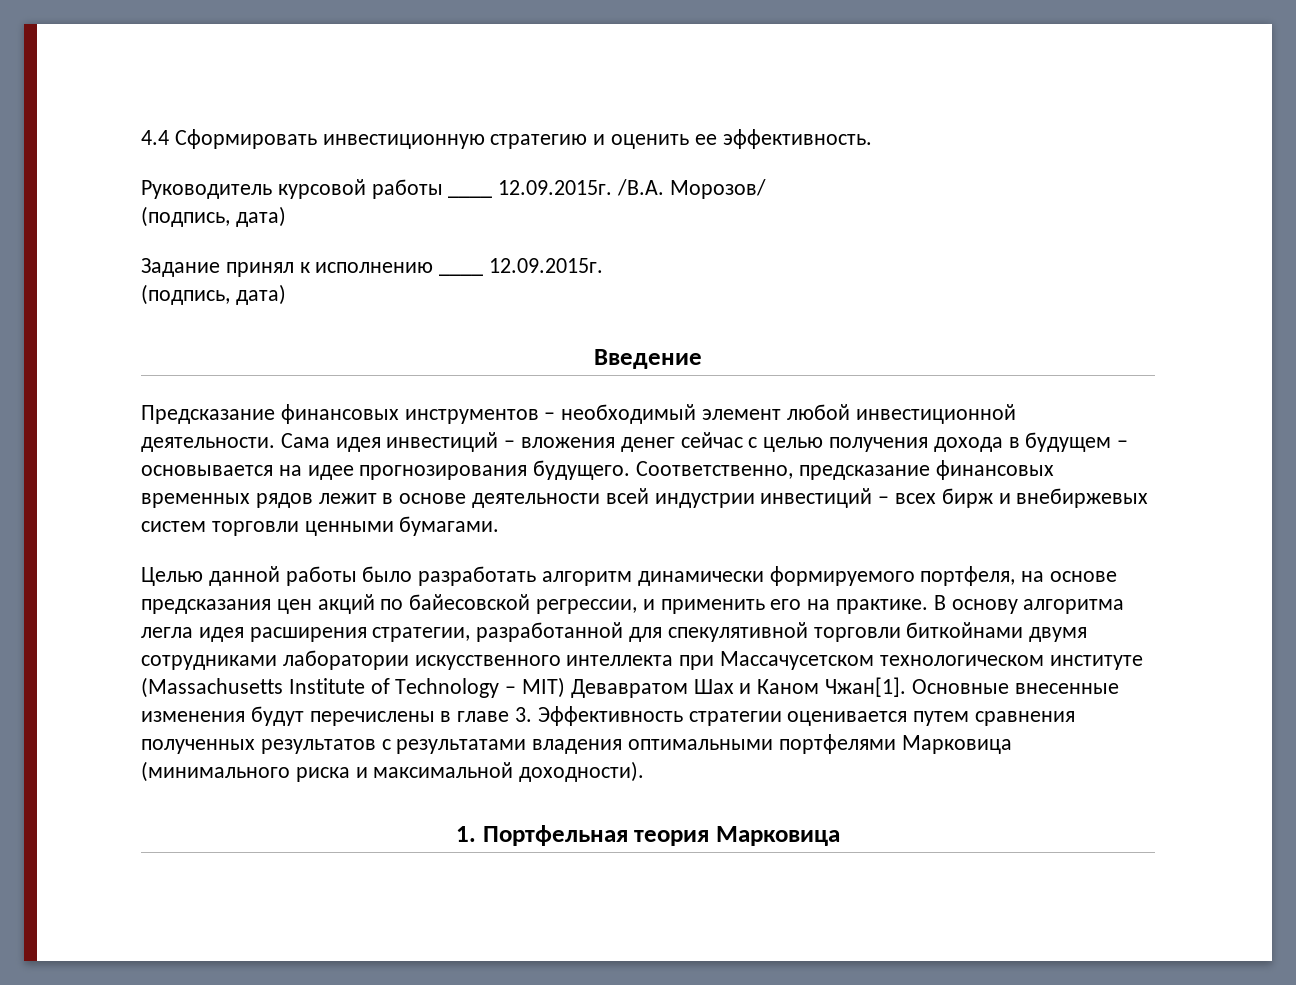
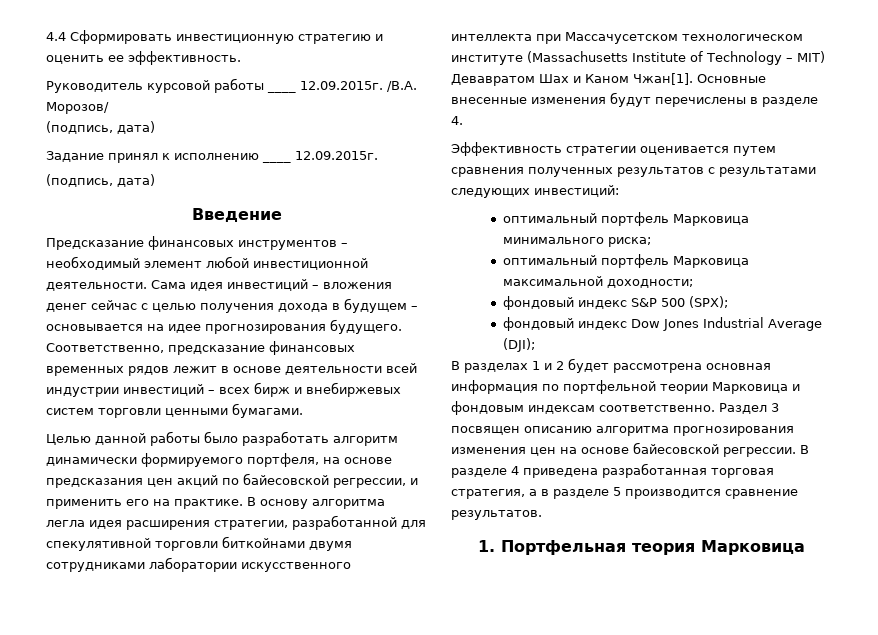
[457,707,533,722] главе 3. -> [762,97,818,107] [451,116,463,125] разделе 4. //
[532,734,1012,754] [141,761,645,782] владения оптимальными портфелями Марковица (минимального риска и максимальной доходности). -> [451,185,619,198] [502,212,749,226] [502,237,651,247] [502,254,749,268] [502,276,693,288] [502,296,728,310] [502,317,822,331] [502,338,535,352] [451,358,771,373] [451,380,800,394] [451,401,779,415] [451,426,794,436] [451,442,809,457] [451,463,774,478] [451,487,798,499] [451,510,542,520] следующих инвестиций: // оптимальный портфель Марковица минимального риска; // оптимальный портфель Марковица максимальной доходности; // фондовый индекс S&P 500 (SPX); // фондовый индекс Dow Jones Industrial Average (DJI); // В разделах 1 и 2 будет рассмотрена основная информация по портфельной теории Марковица и фондовым индексам соответственно. Раздел 3 посвящен описанию алгоритма прогнозирования изменения цен на основе байесовской регрессии. В разделе 4 приведена разработанная торговая стратегия, а в разделе 5 производится сравнение результатов.

